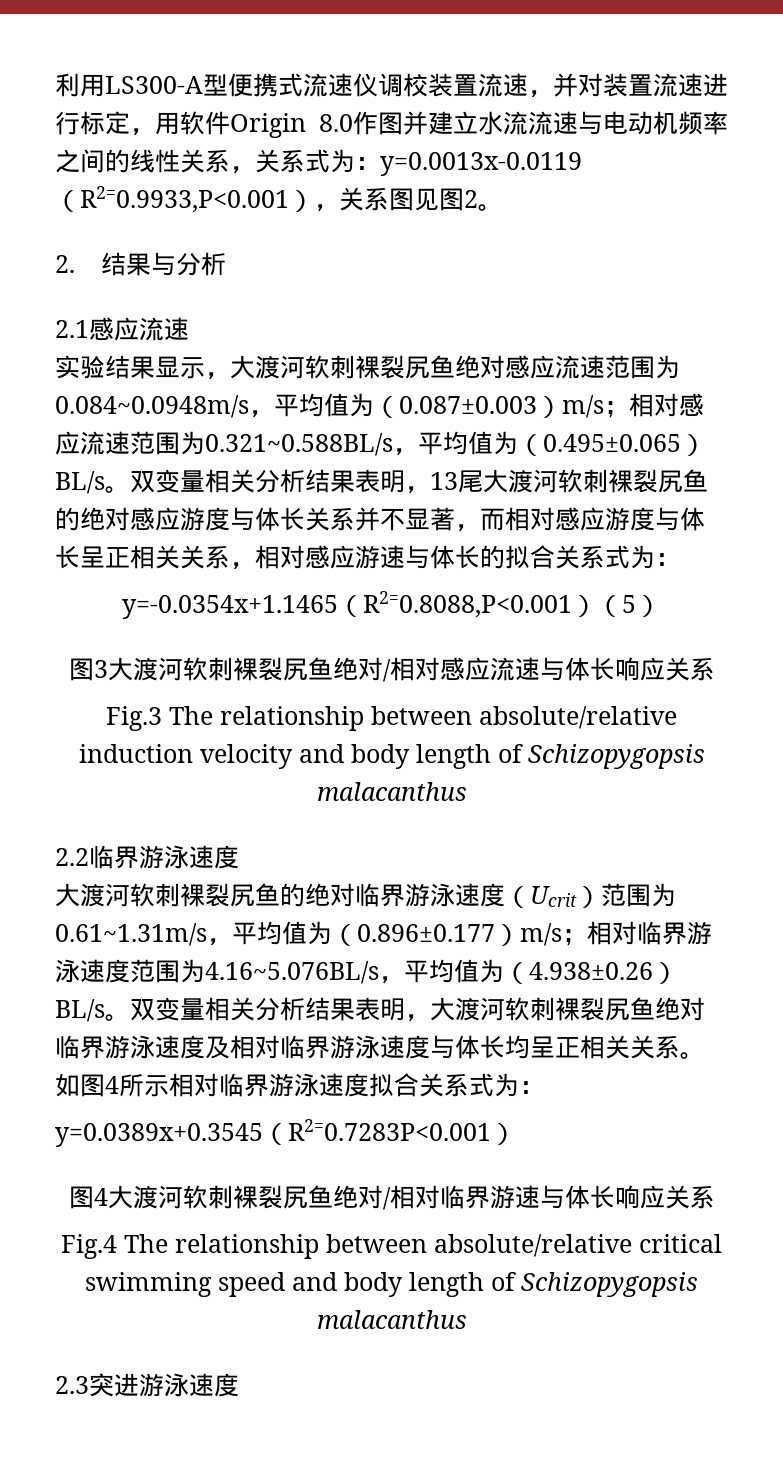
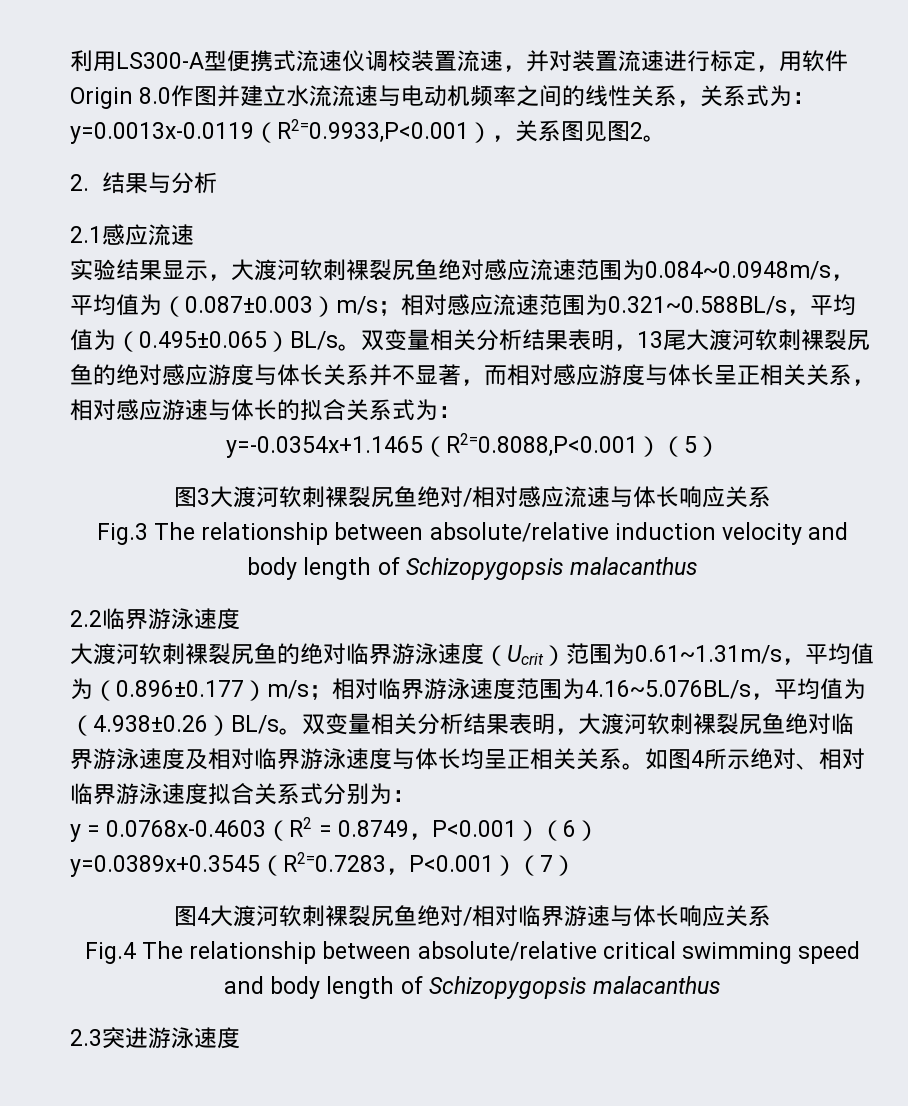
(169, 1086) none -> [750,748,819,770] 绝对、
[494,1073,544,1097] [55,1119,491,1147] 为： // y=0.0389x+0.3545（R2=0.7283P<0.001 -> [323,783,415,805] [70,817,599,842] [70,852,553,877] 分别为： // y = 0.0768x-0.4603（R2 = 0.8749，P<0.001）（6） // y=0.0389x+0.3545（R2=0.7283，P<0.001）（7

